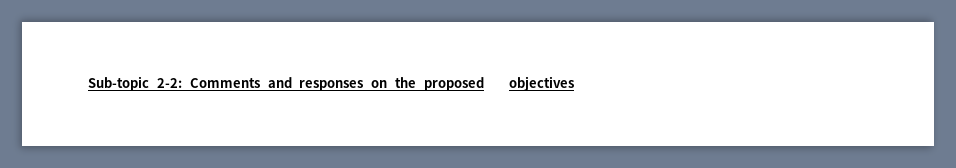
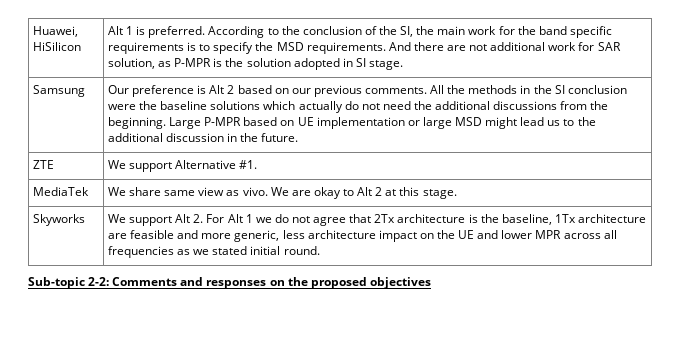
(88, 83) none -> [33,26,79,37] [33,42,82,51] [108,26,612,38] [108,42,621,54] [108,58,404,70] [33,85,86,97] [108,85,627,97] [108,101,609,113] [108,117,596,129] [108,133,299,142] [33,160,55,169] [108,160,258,172] [33,187,90,196] [108,187,457,199] [33,214,86,226] [108,214,646,226] [108,230,617,242] [108,246,320,258] Huawei, HiSilicon | Alt 1 is preferred. According to the conclusion of the SI, the main work for the band specific requirements is to specify the MSD requirements. And there are not additional work for SAR solution, as P-MPR is the solution adopted in SI stage. // Samsung | Our preference is Alt 2 based on our previous comments. All the methods in the SI conclusion were the baseline solutions which actually do not need the additional discussions from the beginning. Large P-MPR based on UE implementation or large MSD might lead us to the additional discussion in the future. // ZTE | We support Alternative #1. // MediaTek | We share same view as vivo. We are okay to Alt 2 at this stage. // Skyworks | We support Alt 2. For Alt 1 we do not agree that 2Tx architecture is the baseline, 1Tx architecture are feasible and more generic, less architecture impact on the UE and lower MPR across all frequencies as we stated initial round. //

